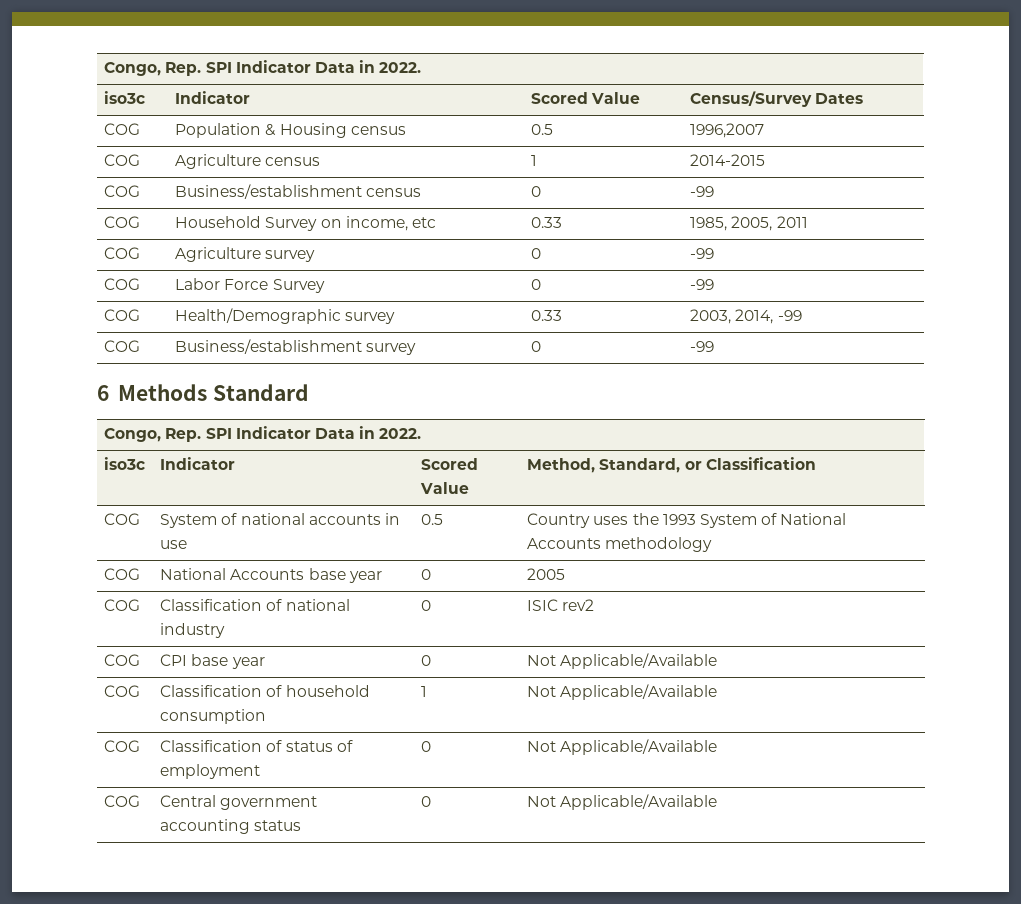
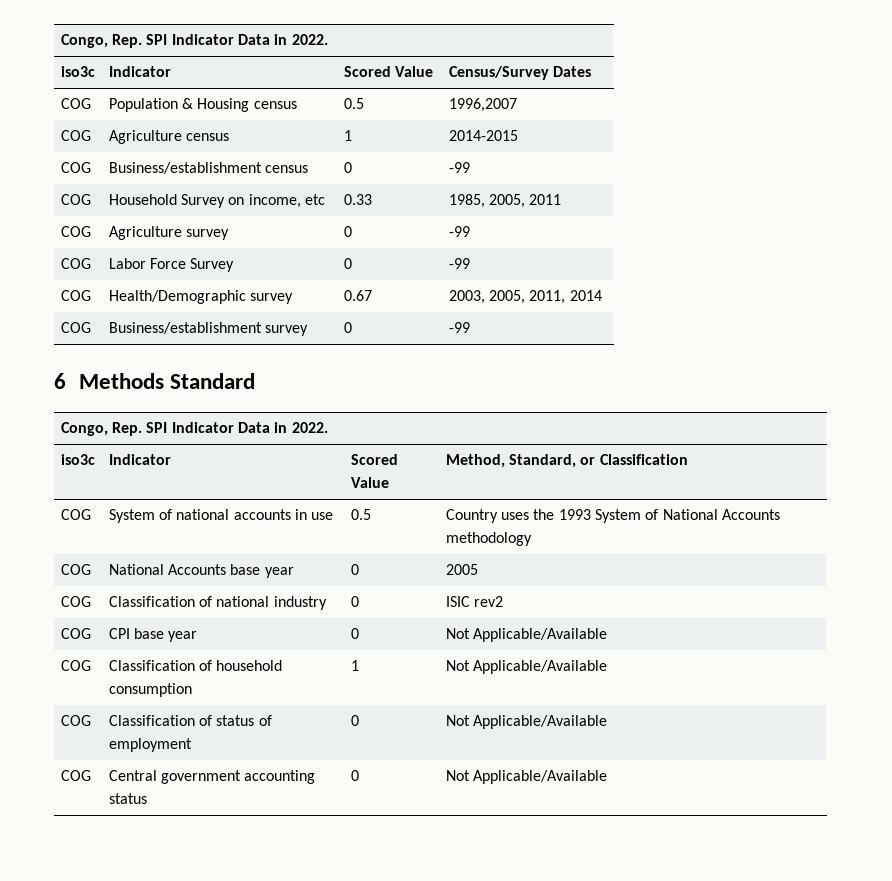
[531,310,563,321] 0.33 -> [343,290,372,301] 0.67
[735,309,802,324] 2014, -99 -> [488,290,602,304] 2005, 2011, 2014

